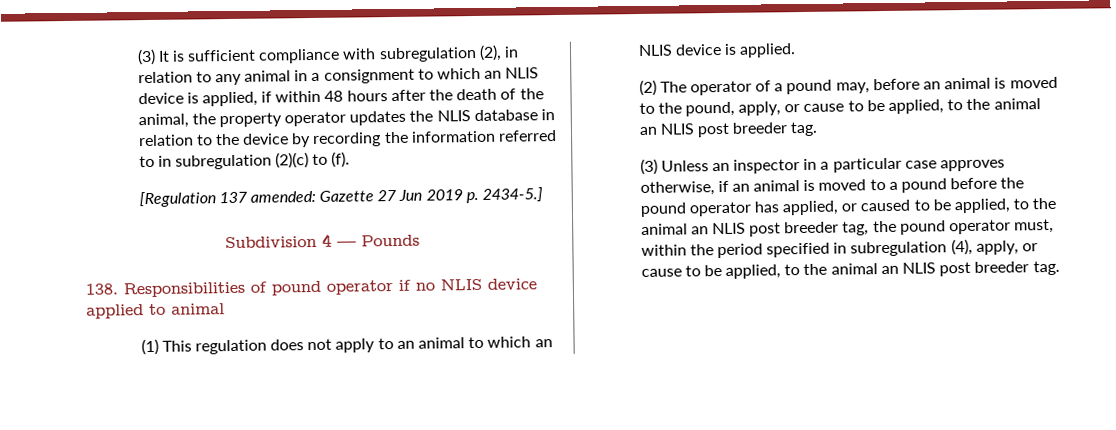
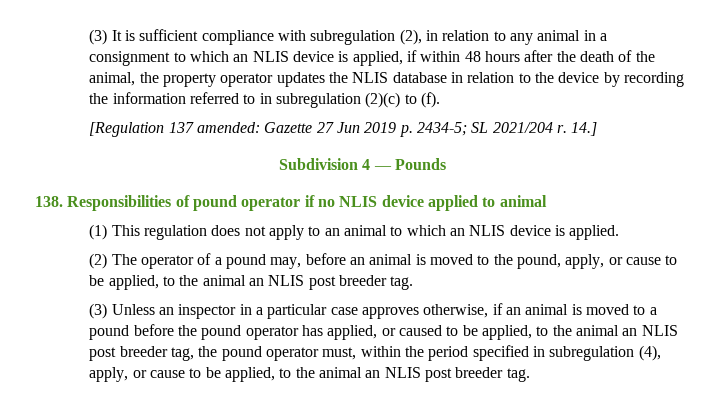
[482,187,544,202] 2434-5.] -> [416,122,598,136] 2434-5; SL 2021/204 r. 14.]

